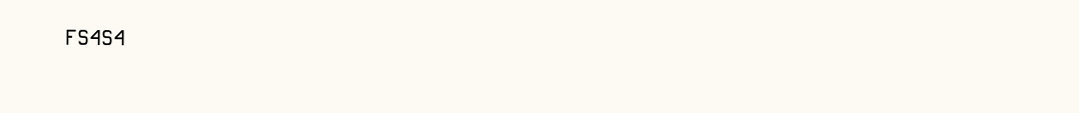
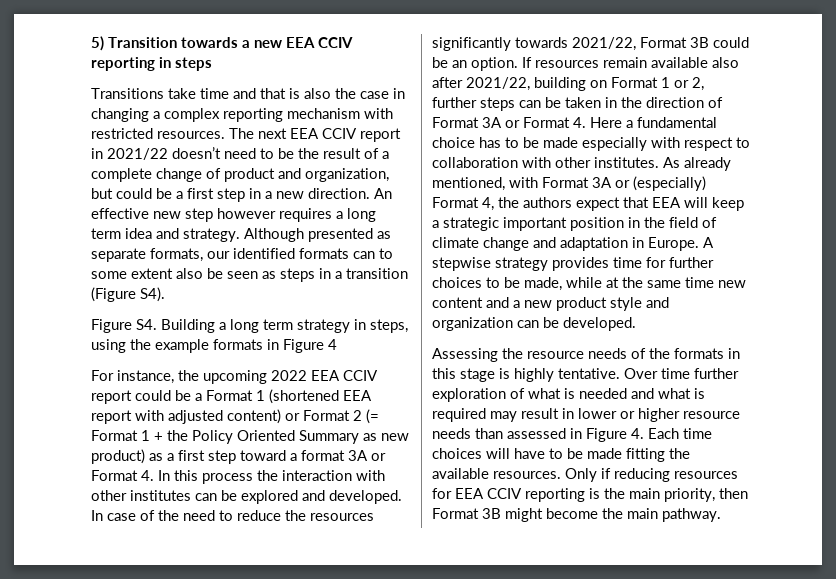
[65,29,126,46] FS4S4 -> [91,36,353,51] [91,57,212,71] [91,88,405,99] [91,108,393,122] [91,128,401,142] [91,147,389,160] [91,168,389,182] [91,188,392,202] [91,208,376,222] [91,228,391,242] [91,248,393,262] [91,268,408,282] [91,287,165,302] [91,319,408,333] [91,339,337,353] [91,370,378,384] [91,389,372,404] [91,409,379,424] [91,430,409,444] [91,449,386,464] [91,470,385,484] [91,490,402,504] [91,510,374,521] [432,37,749,51] [432,57,739,71] [432,77,704,91] [432,97,723,111] [432,117,717,128] [432,137,750,151] [432,157,731,171] [432,176,706,191] [432,197,744,211] [432,217,717,231] [432,237,714,251] [432,257,714,271] [432,277,746,291] [432,297,669,311] [432,317,636,331] [432,348,740,362] [432,368,739,382] [432,388,705,402] [432,408,740,422] [432,428,712,442] [432,448,690,462] [432,468,738,482] [432,488,748,502] [432,508,721,522] 5) Transition towards a new EEA CCIV reporting in steps // Transitions take time and that is also the case in changing a complex reporting mechanism with restricted resources. The next EEA CCIV report in 2021/22 doesn’t need to be the result of a complete change of product and organization, but could be a first step in a new direction. An effective new step however requires a long term idea and strategy. Although presented as separate formats, our identified formats can to some extent also be seen as steps in a transition (Figure S4). // Figure S4. Building a long term strategy in steps, using the example formats in Figure 4 // For instance, the upcoming 2022 EEA CCIV report could be a Format 1 (shortened EEA report with adjusted content) or Format 2 (= Format 1 + the Policy Oriented Summary as new product) as a first step toward a format 3A or Format 4. In this process the interaction with other institutes can be explored and developed. In case of the need to reduce the resources significantly towards 2021/22, Format 3B could be an option. If resources remain available also after 2021/22, building on Format 1 or 2, further steps can be taken in the direction of Format 3A or Format 4. Here a fundamental choice has to be made especially with respect to collaboration with other institutes. As already mentioned, with Format 3A or (especially) Format 4, the authors expect that EEA will keep a strategic important position in the field of climate change and adaptation in Europe. A stepwise strategy provides time for further choices to be made, while at the same time new content and a new product style and organization can be developed. // Assessing the resource needs of the formats in this stage is highly tentative. Over time further exploration of what is needed and what is required may result in lower or higher resource needs than assessed in Figure 4. Each time choices will have to be made fitting the available resources. Only if reducing resources for EEA CCIV reporting is the main priority, then Format 3B might become the main pathway.

